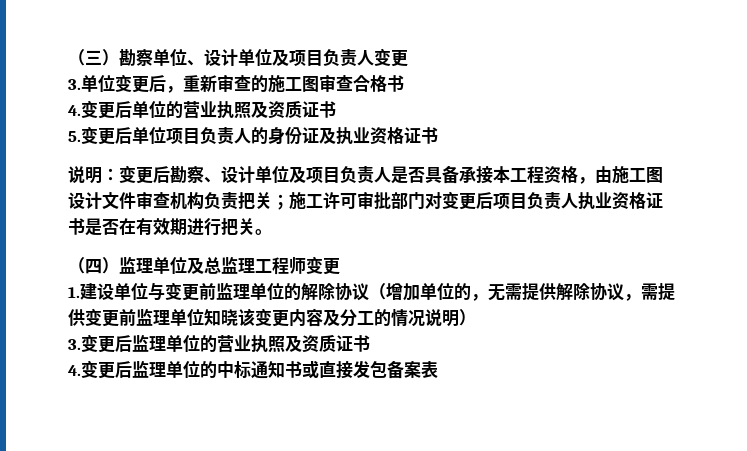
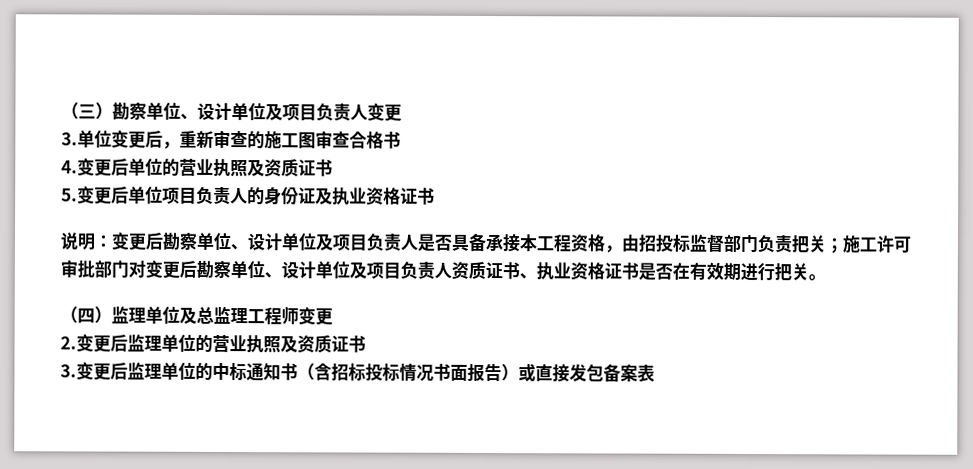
(204, 174) none -> [196,232,232,251] 单位
[612,166,663,183] [68,191,204,210] 施工图设计文件审查机构 -> [638,234,758,253] 招投标监督部门
[493,192,578,210] 项目负责人 -> [196,260,537,280] 勘察单位、设计单位及项目负责人资质证书、
[68,282,675,301] [68,308,476,327] [68,339,81,350] 1.建设单位与变更前监理单位的解除协议（增加单位的，无需提供解除协议，需提供变更前监理单位知晓该变更内容及分工的情况说明） // 3. -> [60,336,77,350] 2.
[68,365,81,376] 4. -> [60,364,77,378] 3.
(302, 369) none -> [297,363,519,382] （含招标投标情况书面报告）

